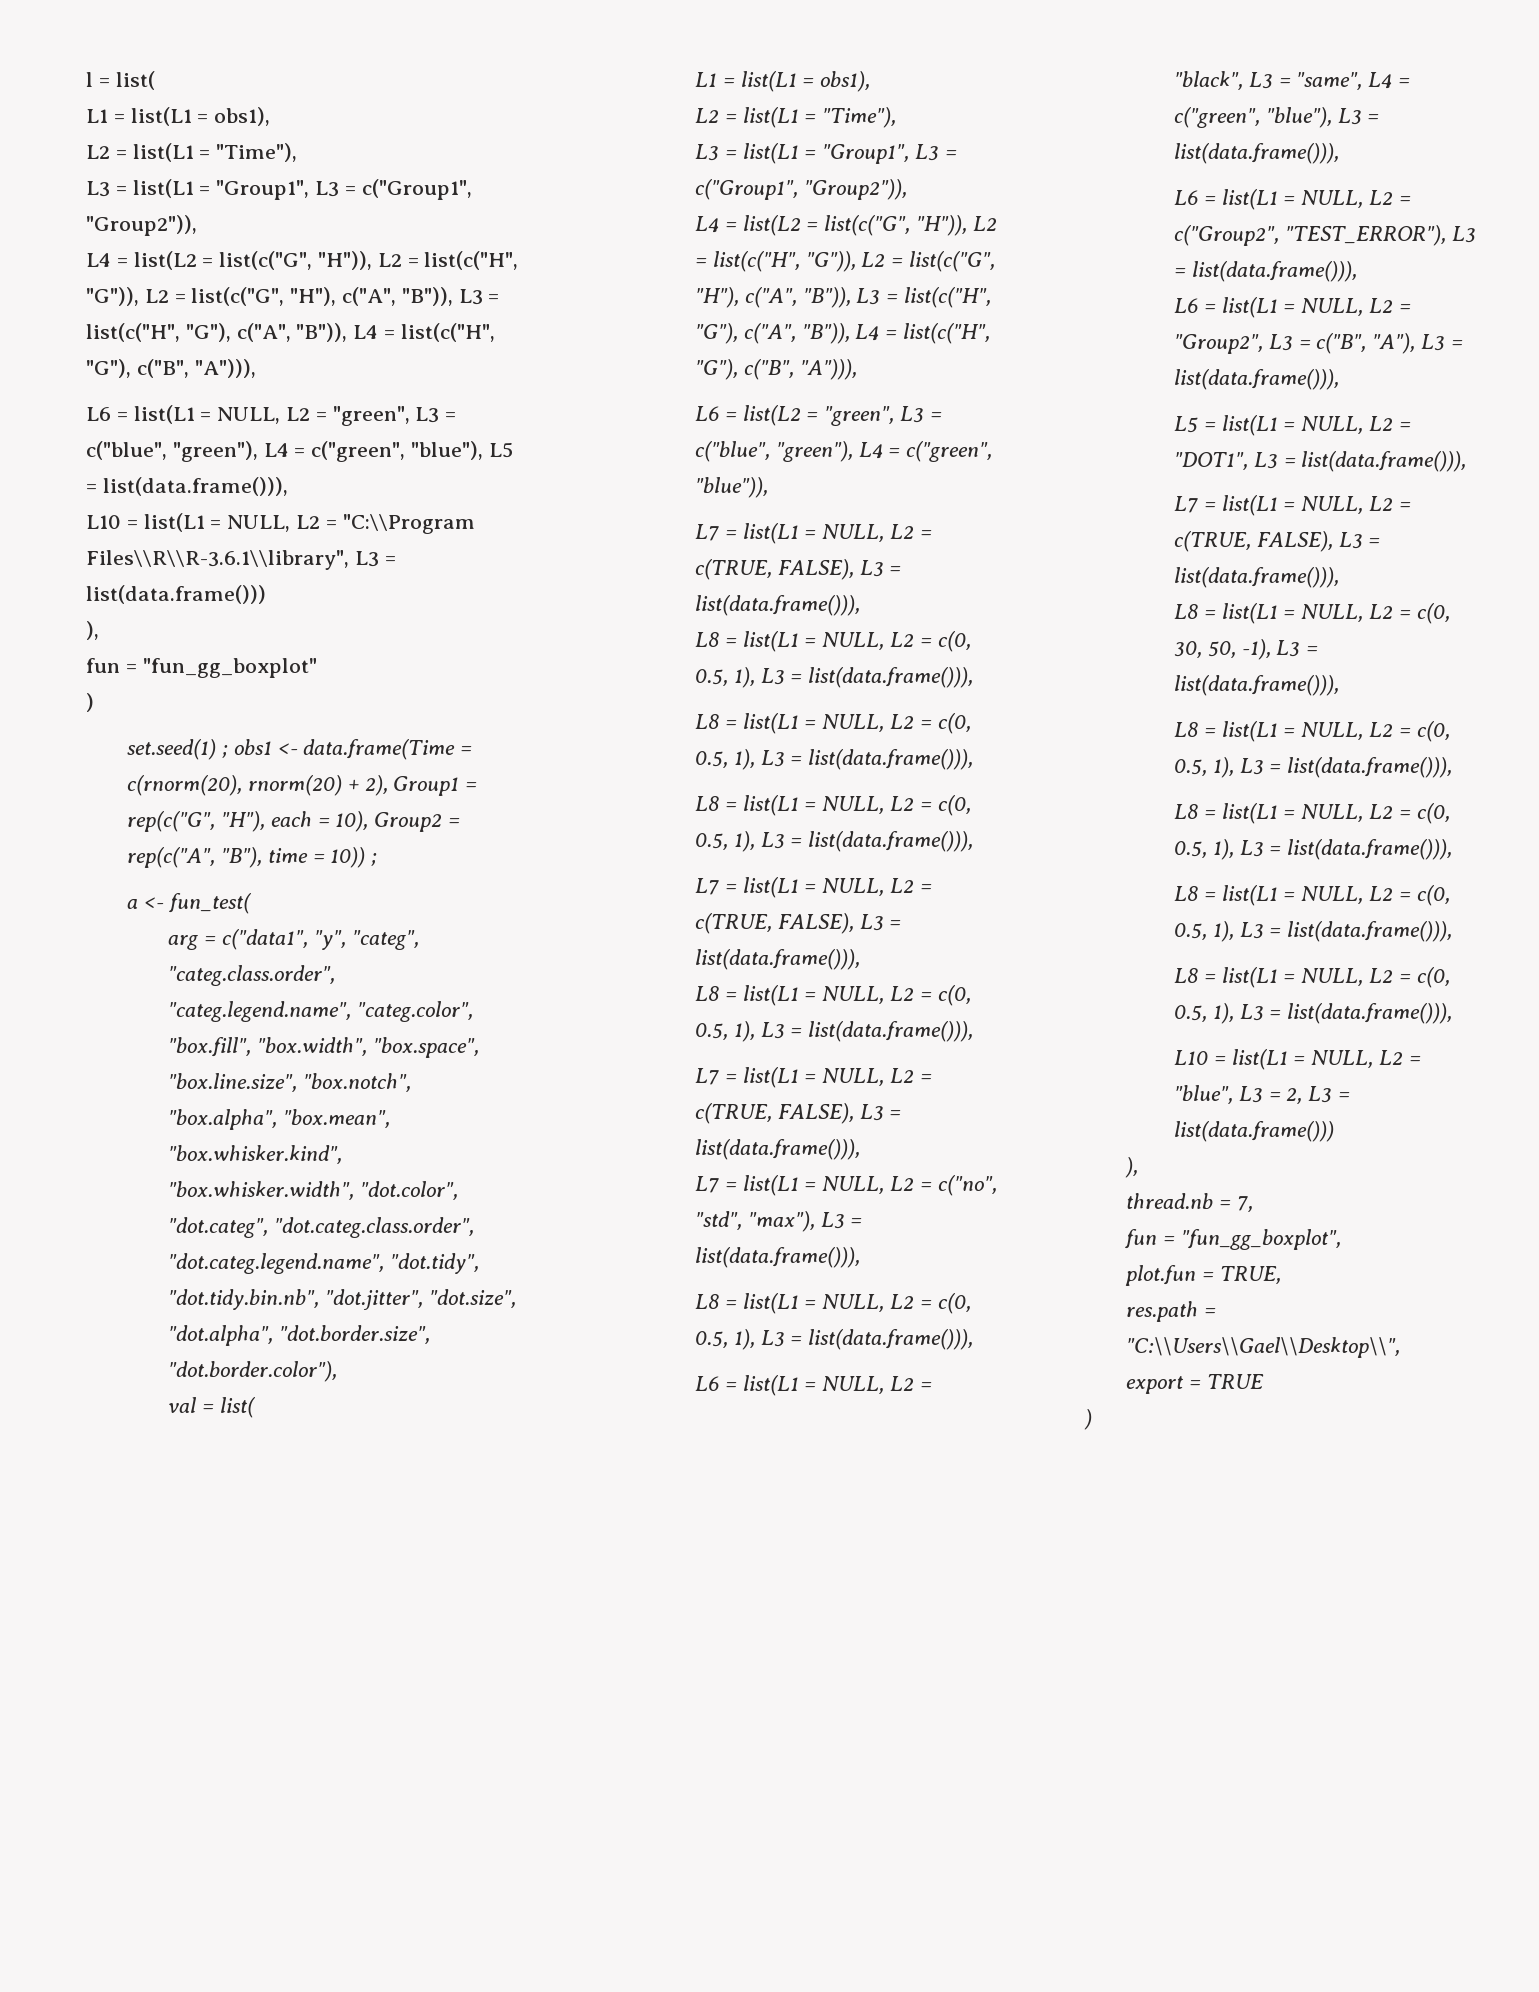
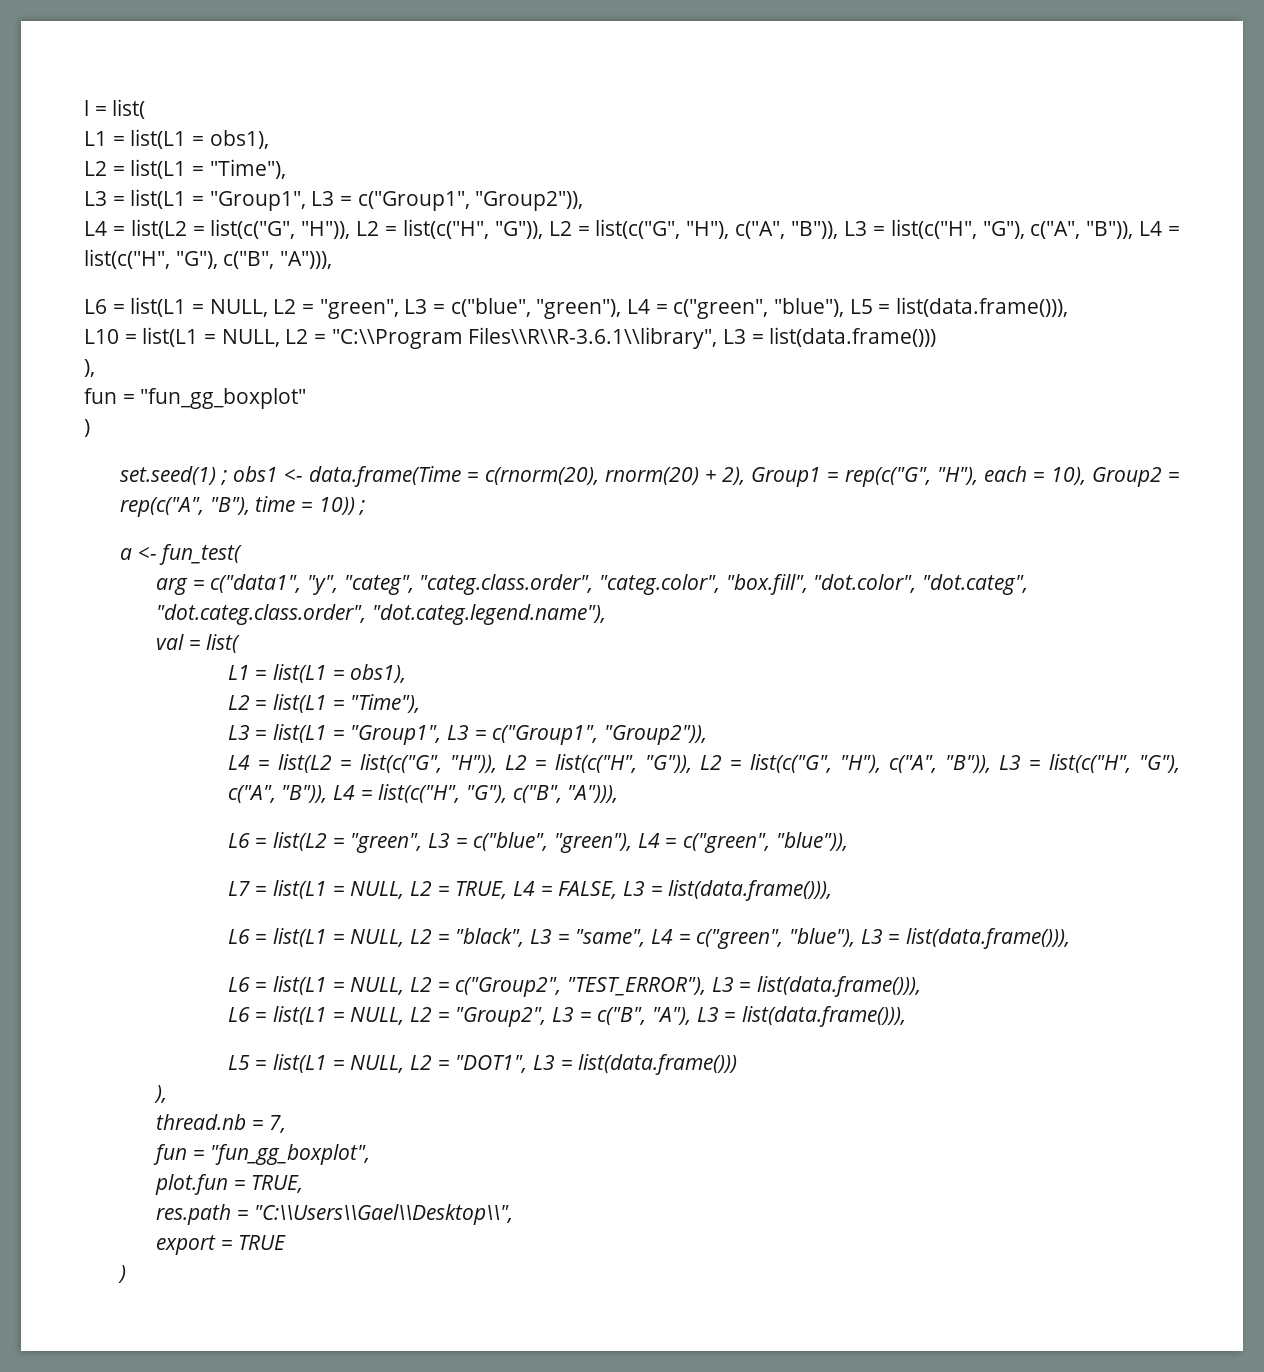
[168,1001,352,1022] "categ.legend.name", -> (594, 584) none
[257,1037,480,1058] [168,1073,412,1092] [168,1109,391,1130] [168,1145,343,1164] [168,1181,459,1200] [168,1217,475,1238] [168,1253,480,1274] [168,1289,517,1310] [168,1325,431,1346] [168,1361,338,1382] "box.width", "box.space", "box.line.size", "box.notch", "box.alpha", "box.mean", "box.whisker.kind", "box.whisker.width", "dot.color", "dot.categ", "dot.categ.class.order", "dot.categ.legend.name", "dot.tidy", "dot.tidy.bin.nb", "dot.jitter", "dot.size", "dot.alpha", "dot.border.size", "dot.border.color"), -> [813,574,1028,595] [155,604,606,625] "dot.color", "dot.categ", "dot.categ.class.order", "dot.categ.legend.name"),
[694,559,902,580] [694,595,860,616] [694,631,971,652] [694,667,974,688] [694,713,971,734] [694,749,974,770] [694,795,971,816] [694,831,974,852] [694,877,932,898] [694,913,902,934] [694,949,860,970] [694,985,971,1006] [694,1021,974,1042] [694,1067,932,1088] [694,1103,902,1124] [694,1139,860,1160] [694,1175,997,1196] [694,1211,863,1232] [694,1247,860,1268] [694,1293,971,1314] [694,1329,755,1350] c(TRUE, FALSE), L3 = list(data.frame())), // L8 = list(L1 = NULL, L2 = c(0, 0.5, 1), L3 = list(data.frame())), // L8 = list(L1 = NULL, L2 = c(0, 0.5, 1), L3 = list(data.frame())), // L8 = list(L1 = NULL, L2 = c(0, 0.5, 1), L3 = list(data.frame())), // L7 = list(L1 = NULL, L2 = c(TRUE, FALSE), L3 = list(data.frame())), // L8 = list(L1 = NULL, L2 = c(0, 0.5, 1), L3 = list(data.frame())), // L7 = list(L1 = NULL, L2 = c(TRUE, FALSE), L3 = list(data.frame())), // L7 = list(L1 = NULL, L2 = c("no", "std", "max"), L3 = list(data.frame())), // L8 = list(L1 = NULL, L2 = c(0, 0.5, 1), -> [455,881,618,899] TRUE, L4 = FALSE,
[1301,451,1467,472] [1173,495,1411,516] [1173,531,1381,552] [1173,567,1339,588] [1173,603,1450,624] [1173,639,1319,660] [1173,675,1339,696] [1173,721,1450,742] [1173,757,1453,778] [1173,803,1450,824] [1173,839,1453,860] [1173,885,1450,906] [1173,921,1453,942] [1173,967,1450,988] [1173,1003,1453,1024] [1173,1049,1421,1070] [1173,1085,1350,1104] list(data.frame())), // L7 = list(L1 = NULL, L2 = c(TRUE, FALSE), L3 = list(data.frame())), // L8 = list(L1 = NULL, L2 = c(0, 30, 50, -1), L3 = list(data.frame())), // L8 = list(L1 = NULL, L2 = c(0, 0.5, 1), L3 = list(data.frame())), // L8 = list(L1 = NULL, L2 = c(0, 0.5, 1), L3 = list(data.frame())), // L8 = list(L1 = NULL, L2 = c(0, 0.5, 1), L3 = list(data.frame())), // L8 = list(L1 = NULL, L2 = c(0, 0.5, 1), L3 = list(data.frame())), // L10 = list(L1 = NULL, L2 = "blue", L3 = 2, L3 = -> (573, 1065) none

